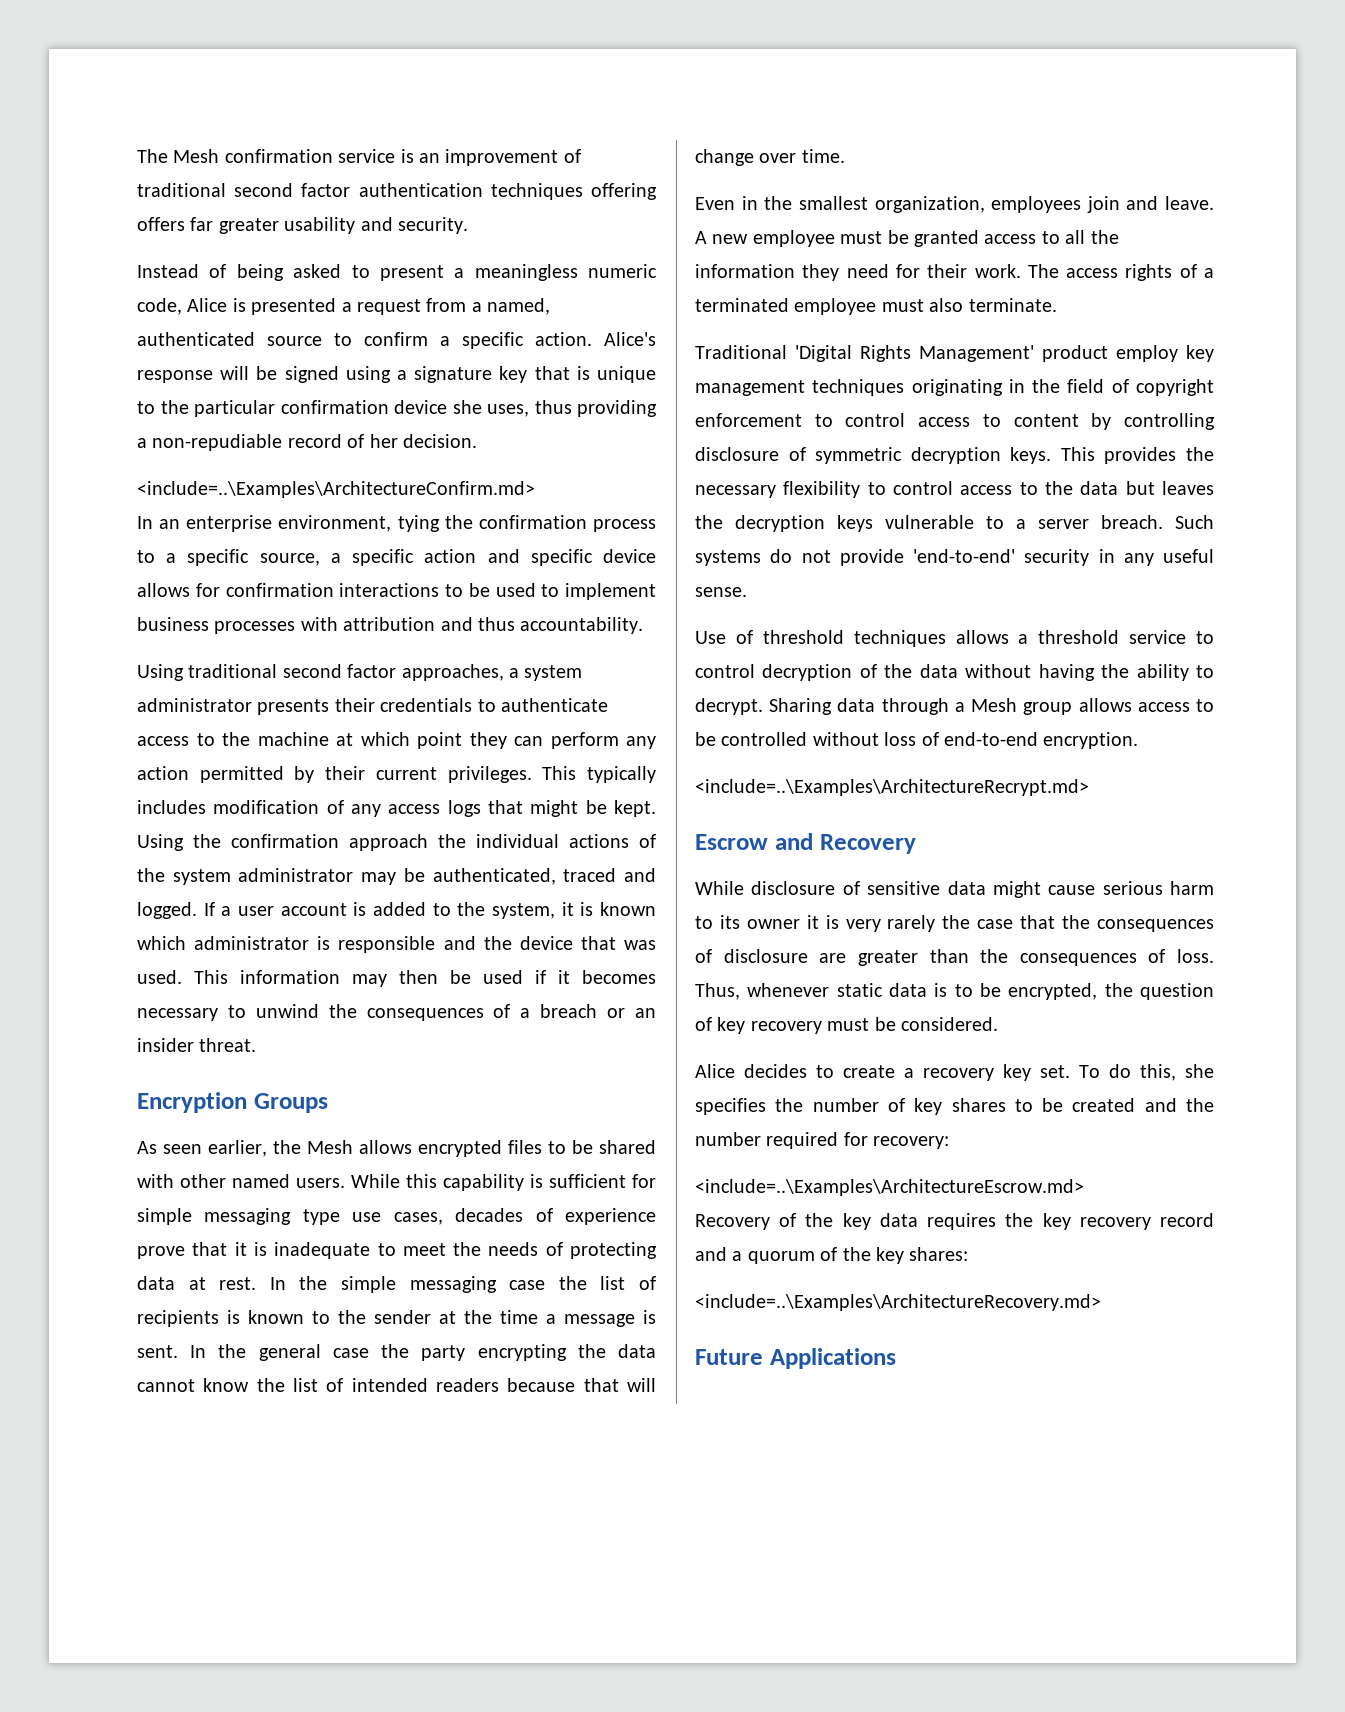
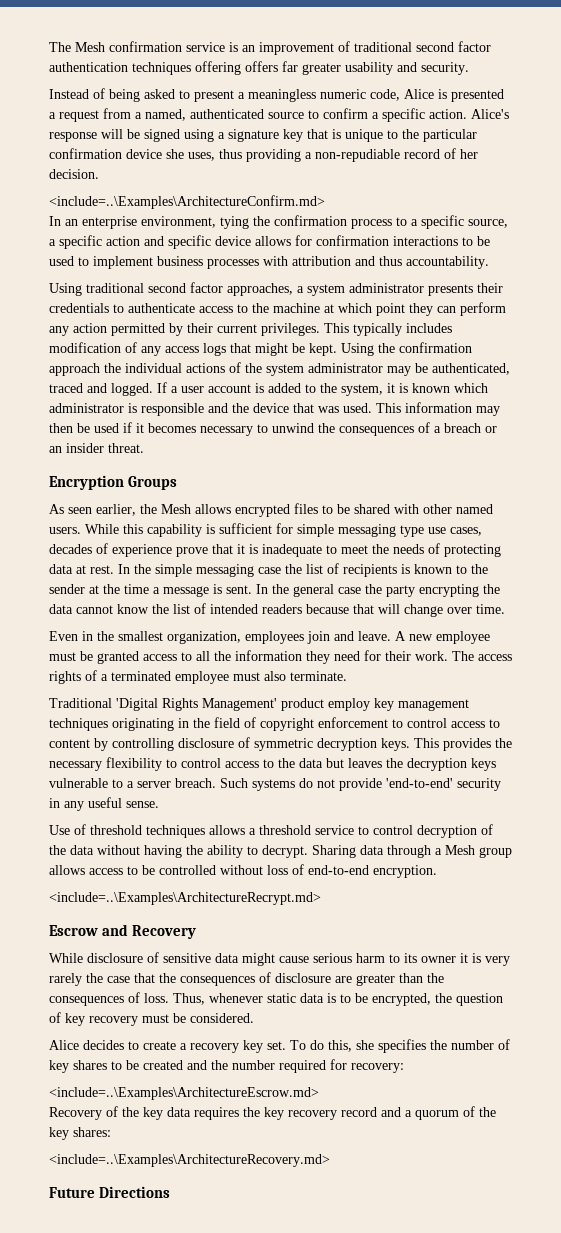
[769,1348,896,1369] Applications -> [99,1186,171,1198] Directions

